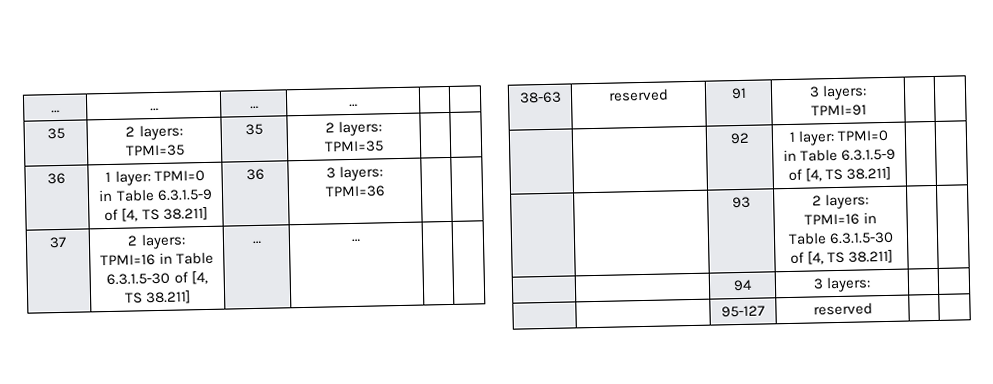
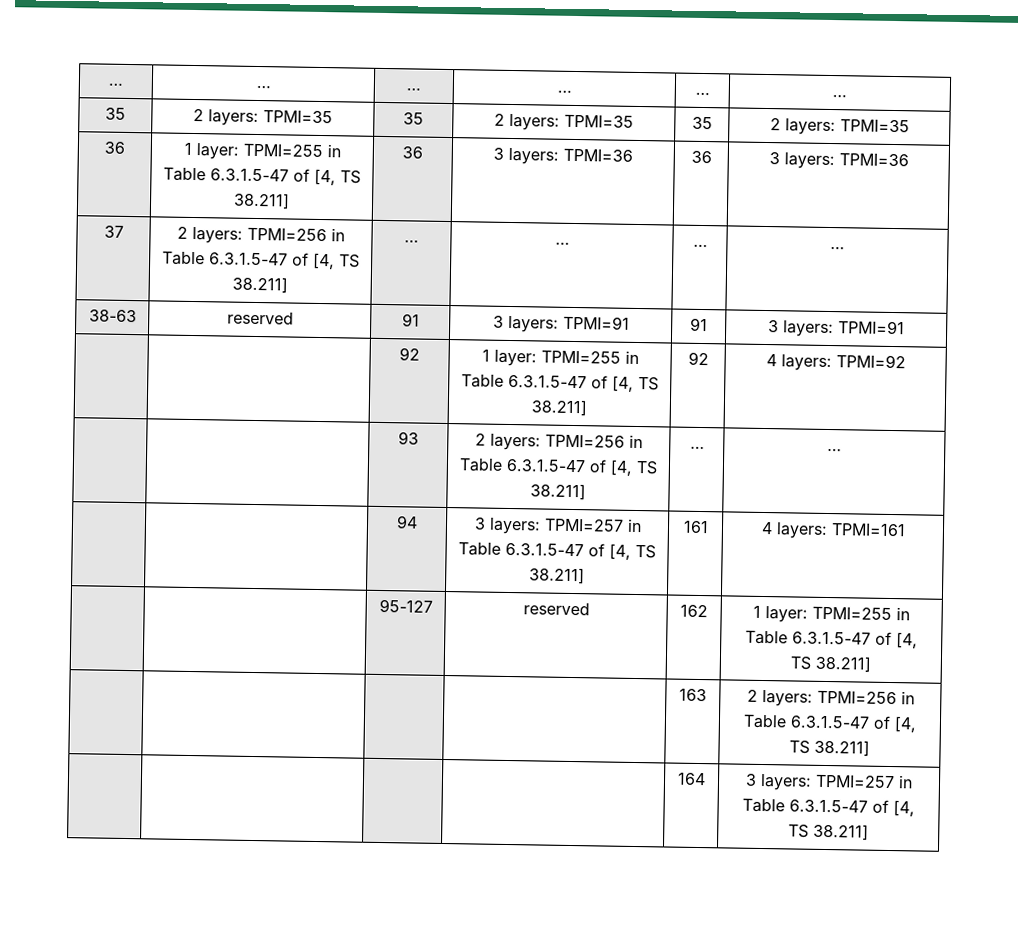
[51,109,60,114] [149,107,159,112] [249,105,259,110] [349,103,358,108] … | … | … | … | | -> [108,82,123,86] [255,84,271,89] [406,87,421,91] [556,89,572,93] [694,91,710,96] [832,94,847,98] … | … | … | … | … | …
(384, 146) | -> [691,116,713,130] [769,118,910,136] 35 | 2 layers: TPMI=35
[153,170,205,183] [98,188,213,202] TPMI=0 in Table 6.3.1.5-9 -> [242,143,341,158] [163,167,289,182] TPMI=255 in Table 6.3.1.5-47
(386, 191) | -> [690,150,712,164] [768,152,909,170] 36 | 3 layers: TPMI=36
[99,251,215,267] [106,272,171,286] TPMI=16 in Table 6.3.1.5-30 -> [247,227,345,242] [162,251,288,266] TPMI=256 in Table 6.3.1.5-47
(360, 240) | -> [692,243,708,248] [830,246,845,250] … | …
(867, 110) | -> [690,317,708,332] [768,320,905,338] 91 | 3 layers: TPMI=91
[837,129,890,142] [782,148,897,162] [787,166,892,182] TPMI=0 in Table 6.3.1.5-9 of [4, TS 38.211] | | -> [540,350,639,365] [461,374,659,392] [531,399,587,417] [687,351,709,366] [765,354,906,372] TPMI=255 in Table 6.3.1.5-47 of [4, TS 38.211] | 92 | 4 layers: TPMI=92
[803,212,878,226] [787,231,895,246] [789,249,894,265] TPMI=16 in Table 6.3.1.5-30 of [4, TS 38.211] | | -> [545,434,643,449] [459,458,658,476] [530,483,586,501] [689,445,705,450] [827,447,842,452] TPMI=256 in Table 6.3.1.5-47 of [4, TS 38.211] | … | …
[721,305,765,318] [812,302,873,316] | | // | | 95-127 | reserved | | -> [543,518,642,533] [458,542,656,560] [529,567,585,585] [682,520,709,534] [760,521,906,539] [378,598,433,613] [522,602,590,616] [680,604,708,618] [753,605,910,623] [745,630,918,649] [790,655,871,673] [679,688,707,702] [746,689,915,707] [743,714,917,733] [789,739,870,757] [677,772,706,786] [745,773,913,791] [742,798,915,817] [788,823,869,841] TPMI=257 in Table 6.3.1.5-47 of [4, TS 38.211] | 161 | 4 layers: TPMI=161 // | | 95-127 | reserved | 162 | 1 layer: TPMI=255 in Table 6.3.1.5-47 of [4, TS 38.211] // | | | | 163 | 2 layers: TPMI=256 in Table 6.3.1.5-47 of [4, TS 38.211] // | | | | 164 | 3 layers: TPMI=257 in Table 6.3.1.5-47 of [4, TS 38.211]

